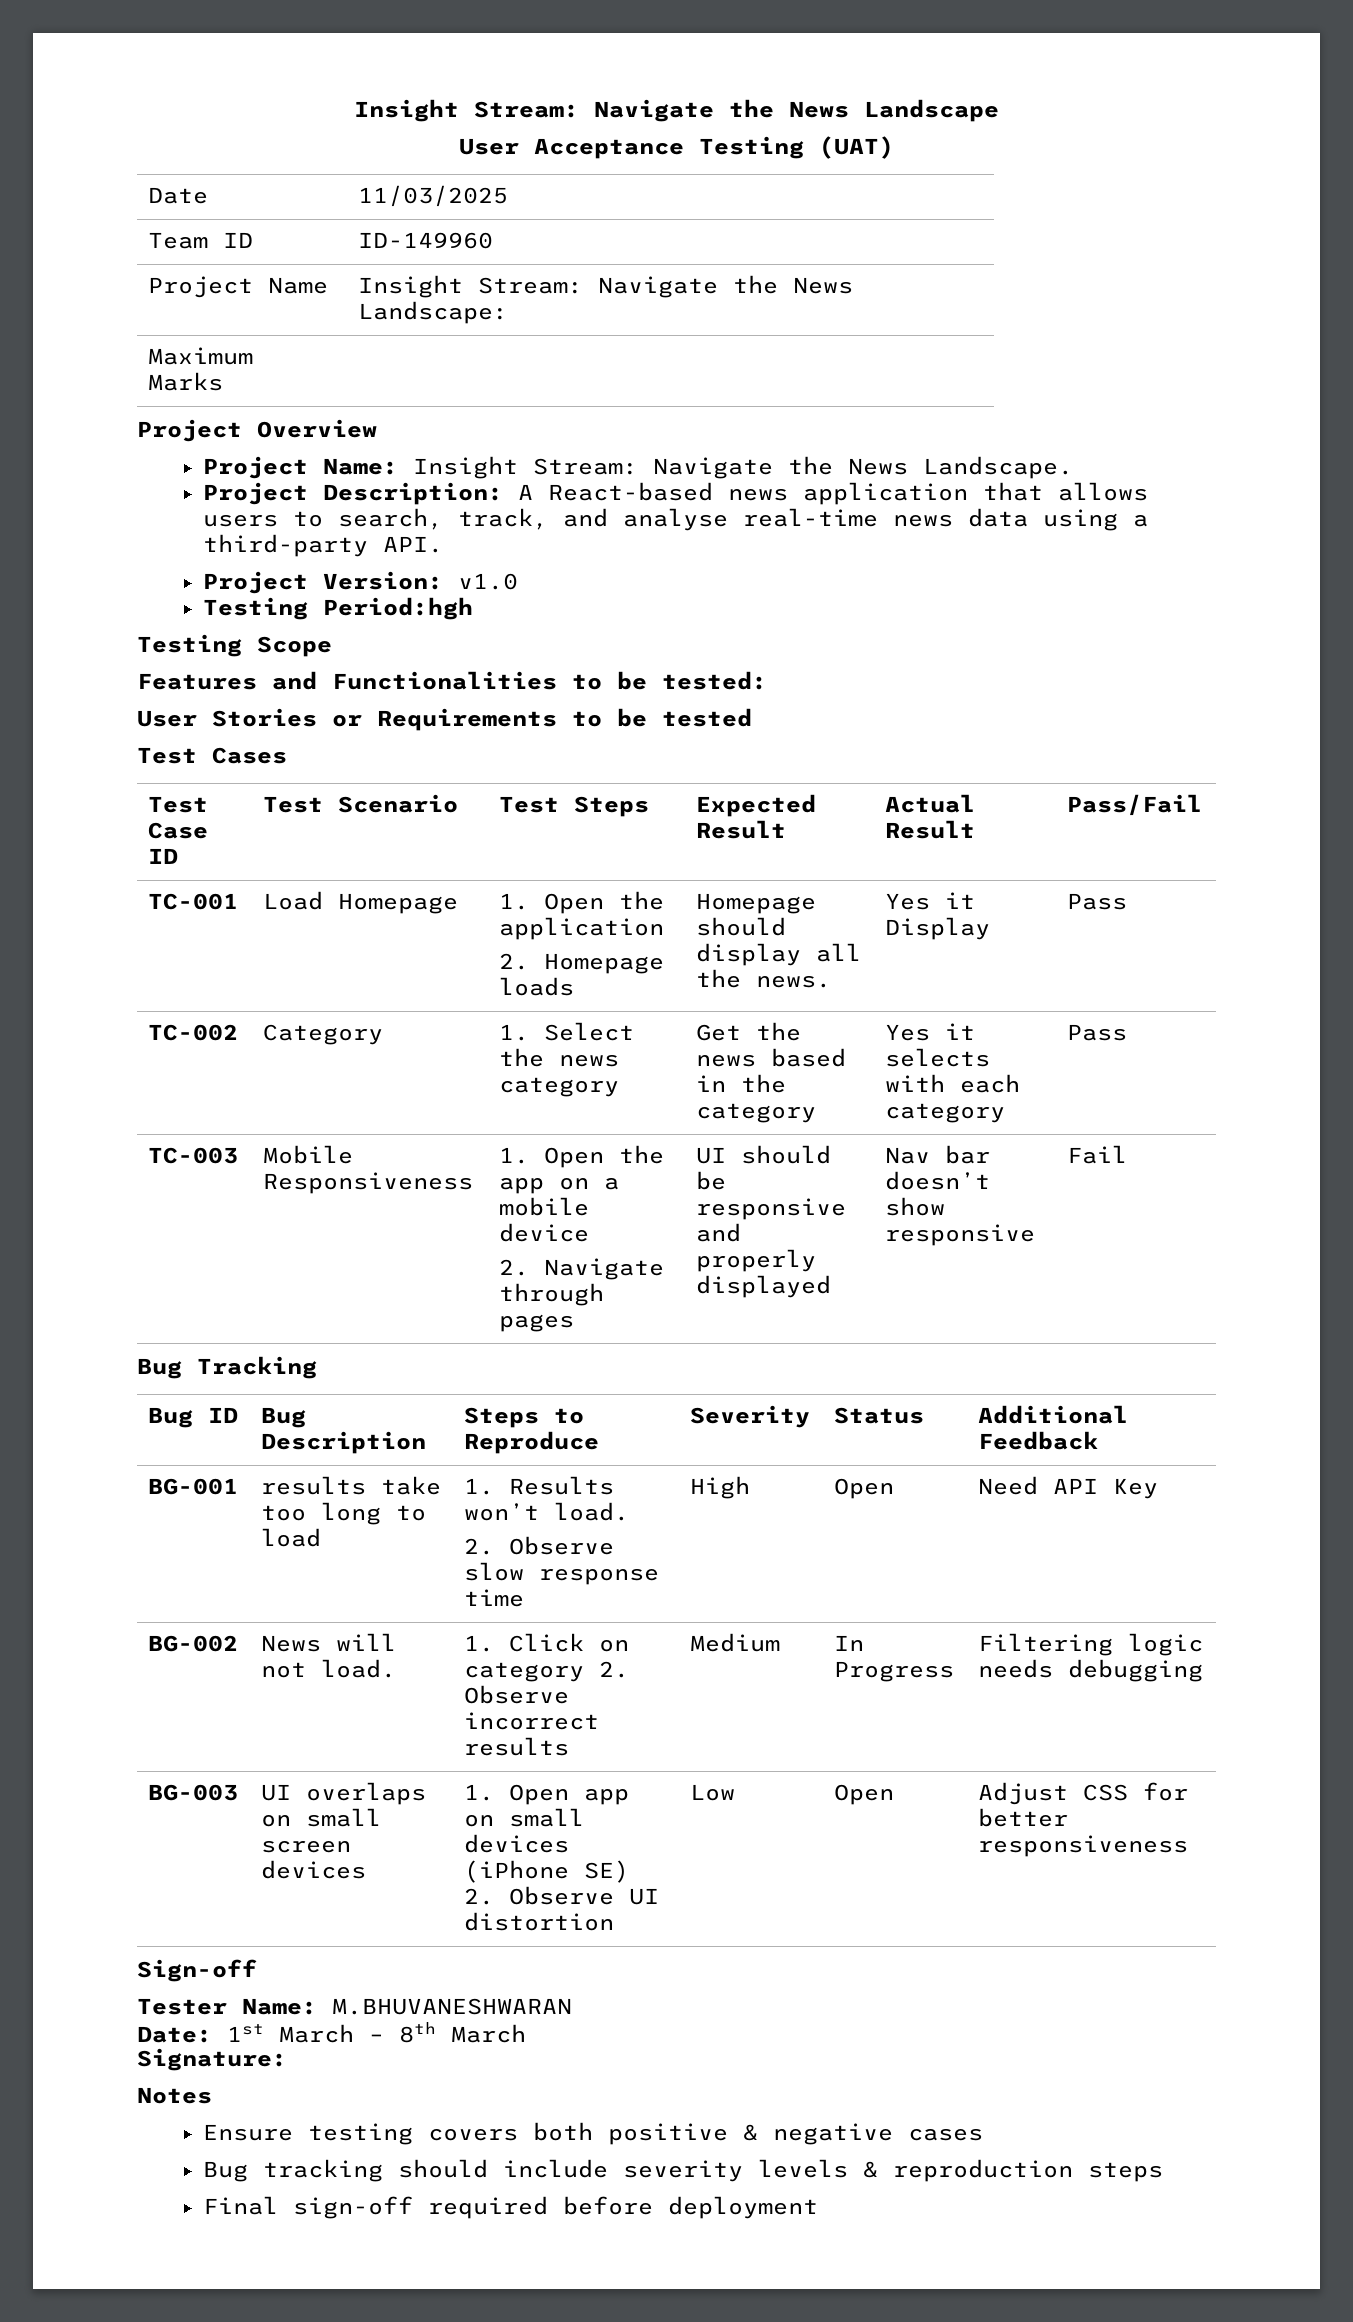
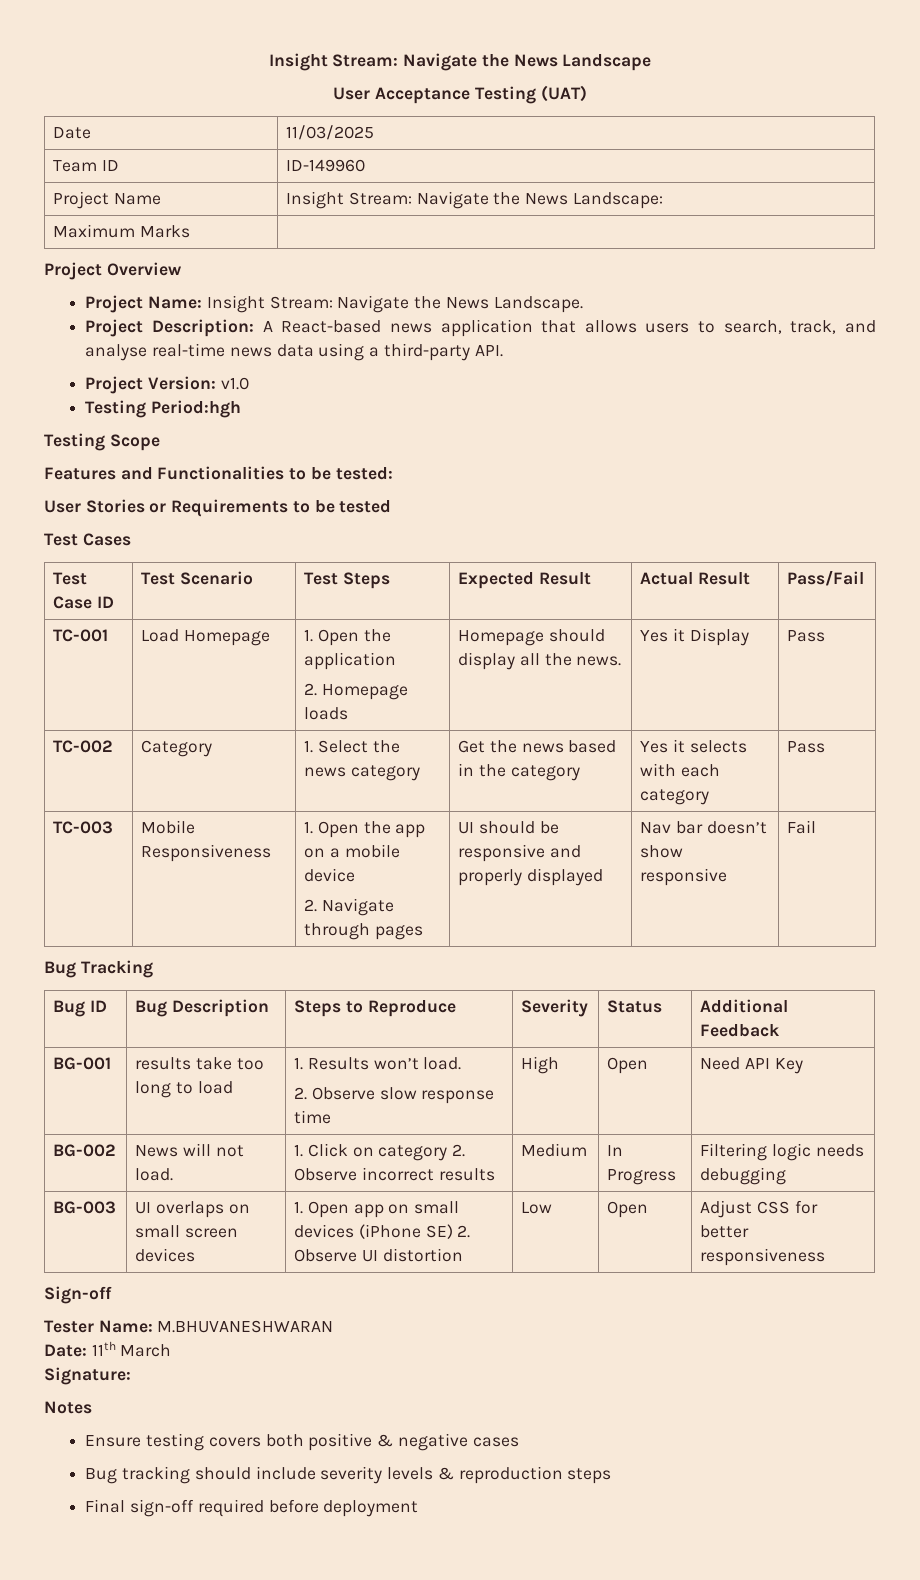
[227,2022,436,2043] 1st March – 8th -> [91,1341,116,1356] 11th

